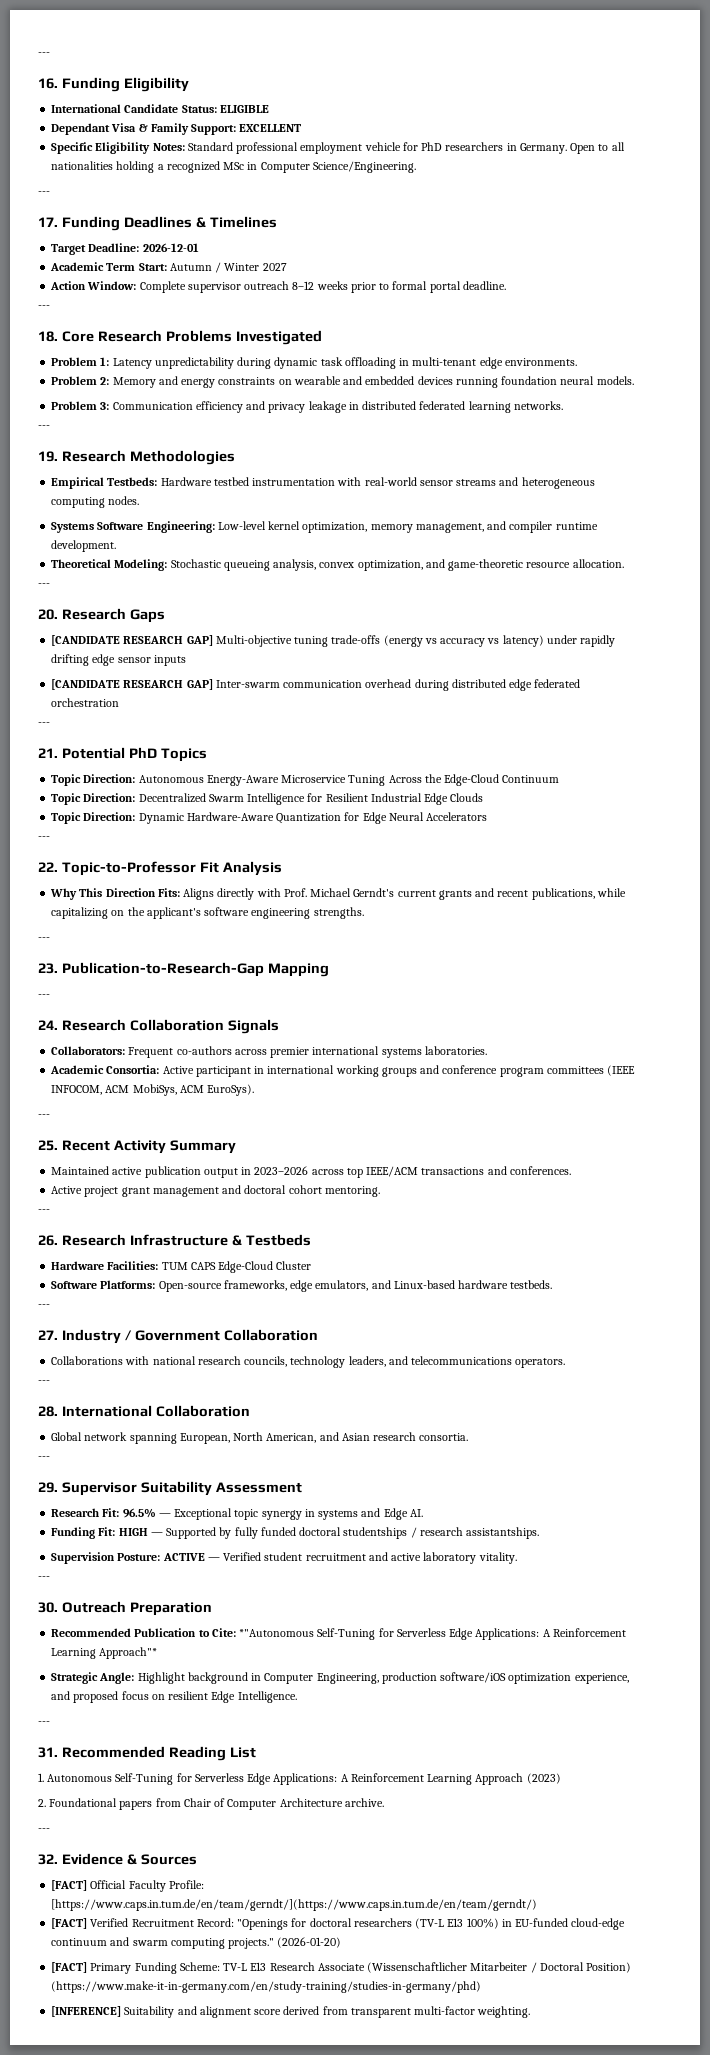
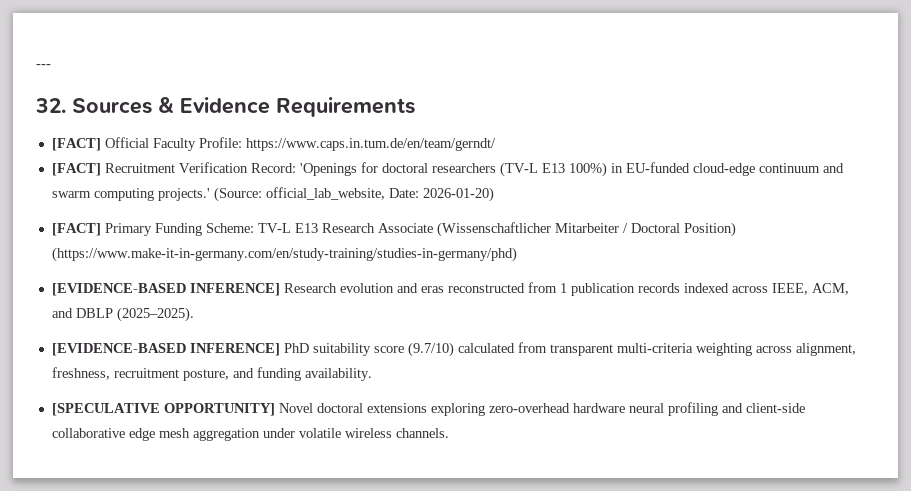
[38,52,50,56] [38,77,189,92] [51,104,269,113] [51,123,302,135] [51,142,625,154] [51,161,416,173] [38,191,50,195] [38,216,277,231] [51,243,199,255] [50,262,287,273] [50,281,506,293] [38,305,50,309] [38,330,322,345] [51,357,577,369] [51,376,634,388] [51,401,563,413] [38,425,50,429] [38,450,235,465] [51,477,595,489] [51,496,140,508] [51,521,598,533] [51,540,117,552] [51,559,624,571] [38,583,50,587] [38,608,165,623] [51,635,616,647] [51,654,186,666] [51,679,581,691] [51,698,120,707] [38,722,50,726] [38,747,207,762] [51,774,560,786] [51,793,484,805] [51,812,488,824] [38,836,50,840] [38,861,282,876] [50,888,626,900] [51,907,364,919] [38,937,50,941] [38,962,329,977] [38,994,50,998] [38,1019,279,1034] [51,1046,487,1058] [50,1065,636,1077] [51,1084,255,1096] [38,1114,50,1118] [38,1140,236,1154] [51,1166,571,1178] [51,1185,380,1197] [38,1209,50,1213] [38,1234,311,1246] [51,1261,312,1273] [51,1280,553,1292] [38,1304,50,1308] [38,1329,318,1344] [51,1356,566,1368] [38,1380,50,1384] [38,1405,250,1417] [51,1432,469,1444] [38,1456,50,1460] [38,1481,302,1496] [51,1508,423,1520] [51,1527,540,1539] [51,1552,517,1564] [38,1576,50,1580] [38,1601,212,1616] [51,1628,626,1640] [51,1647,158,1659] [51,1672,629,1684] [51,1691,297,1703] [38,1721,50,1725] [38,1746,256,1761] [38,1773,561,1785] [38,1798,384,1810] [38,1828,50,1832] [38,1853,197,1865] --- // 16. Funding Eligibility // International Candidate Status: ELIGIBLE // Dependant Visa & Family Support: EXCELLENT // Specific Eligibility Notes: Standard professional employment vehicle for PhD researchers in Germany. Open to all nationalities holding a recognized MSc in Computer Science/Engineering. // --- // 17. Funding Deadlines & Timelines // Target Deadline: 2026-12-01 // Academic Term Start: Autumn / Winter 2027 // Action Window: Complete supervisor outreach 8–12 weeks prior to formal portal deadline. // --- // 18. Core Research Problems Investigated // Problem 1: Latency unpredictability during dynamic task offloading in multi-tenant edge environments. // Problem 2: Memory and energy constraints on wearable and embedded devices running foundation neural models. // Problem 3: Communication efficiency and privacy leakage in distributed federated learning networks. // --- // 19. Research Methodologies // Empirical Testbeds: Hardware testbed instrumentation with real-world sensor streams and heterogeneous computing nodes. // Systems Software Engineering: Low-level kernel optimization, memory management, and compiler runtime development. // Theoretical Modeling: Stochastic queueing analysis, convex optimization, and game-theoretic resource allocation. // --- // 20. Research Gaps // [CANDIDATE RESEARCH GAP] Multi-objective tuning trade-offs (energy vs accuracy vs latency) under rapidly drifting edge sensor inputs // [CANDIDATE RESEARCH GAP] Inter-swarm communication overhead during distributed edge federated orchestration // --- // 21. Potential PhD Topics // Topic Direction: Autonomous Energy-Aware Microservice Tuning Across the Edge-Cloud Continuum // Topic Direction: Decentralized Swarm Intelligence for Resilient Industrial Edge Clouds // Topic Direction: Dynamic Hardware-Aware Quantization for Edge Neural Accelerators // --- // 22. Topic-to-Professor Fit Analysis // Why This Direction Fits: Aligns directly with Prof. Michael Gerndt's current grants and recent publications, while capitalizing on the applicant's software engineering strengths. // --- // 23. Publication-to-Research-Gap Mapping // --- // 24. Research Collaboration Signals // Collaborators: Frequent co-authors across premier international systems laboratories. // Academic Consortia: Active participant in international working groups and conference program committees (IEEE INFOCOM, ACM MobiSys, ACM EuroSys). // --- // 25. Recent Activity Summary // Maintained active publication output in 2023–2026 across top IEEE/ACM transactions and conferences. // Active project grant management and doctoral cohort mentoring. // --- // 26. Research Infrastructure & Testbeds // Hardware Facilities: TUM CAPS Edge-Cloud Cluster // Software Platforms: Open-source frameworks, edge emulators, and Linux-based hardware testbeds. // --- // 27. Industry / Government Collaboration // Collaborations with national research councils, technology leaders, and telecommunications operators. // --- // 28. International Collaboration // Global network spanning European, North American, and Asian research consortia. // --- // 29. Supervisor Suitability Assessment // Research Fit: 96.5% — Exceptional topic synergy in systems and Edge AI. // Funding Fit: HIGH — Supported by fully funded doctoral studentships / research assistantships. // Supervision Posture: ACTIVE — Verified student recruitment and active laboratory vitality. // --- // 30. Outreach Preparation // Recommended Publication to Cite: *"Autonomous Self-Tuning for Serverless Edge Applications: A Reinforcement Learning Approach"* // Strategic Angle: Highlight background in Computer Engineering, production software/iOS optimization experience, and proposed focus on resilient Edge Intelligence. // --- // 31. Recommended Reading List // 1. Autonomous Self-Tuning for Serverless Edge Applications: A Reinforcement Learning Approach (2023) // 2. Foundational papers from Chair of Computer Architecture archive. // --- // 32. Evidence & Sources -> [36,64,51,68] [35,97,415,117] --- // 32. Sources & Evidence Requirements
[51,1899,538,1911] [51,1918,289,1930] [https://www.caps.in.tum.de/en/team/gerndt/](https://www.caps.in.tum.de/en/team/gerndt/) // [FACT] Verified Recruitment Record: "Openings -> [245,138,496,151] [51,162,357,176] https://www.caps.in.tum.de/en/team/gerndt/ // [FACT] Recruitment Verification Record: 'Openings
[228,1937,342,1949] projects." (2026-01-20) -> [157,187,494,202] projects.' (Source: official_lab_website, Date: 2026-01-20)
[51,2006,531,2018] [INFERENCE] Suitability and alignment score derived from transparent multi-factor weighting. -> [51,282,849,296] [51,307,194,322] [51,342,856,357] [51,367,372,381] [51,402,805,416] [51,428,449,441] [EVIDENCE-BASED INFERENCE] Research evolution and eras reconstructed from 1 publication records indexed across IEEE, ACM, and DBLP (2025–2025). // [EVIDENCE-BASED INFERENCE] PhD suitability score (9.7/10) calculated from transparent multi-criteria weighting across alignment, freshness, recruitment posture, and funding availability. // [SPECULATIVE OPPORTUNITY] Novel doctoral extensions exploring zero-overhead hardware neural profiling and client-side collaborative edge mesh aggregation under volatile wireless channels.

